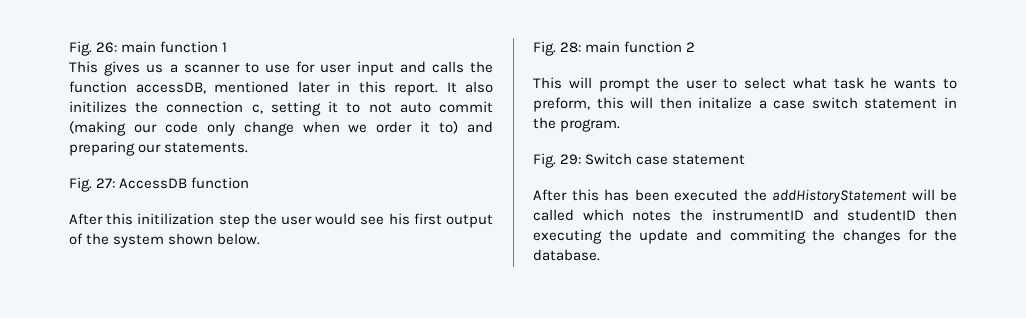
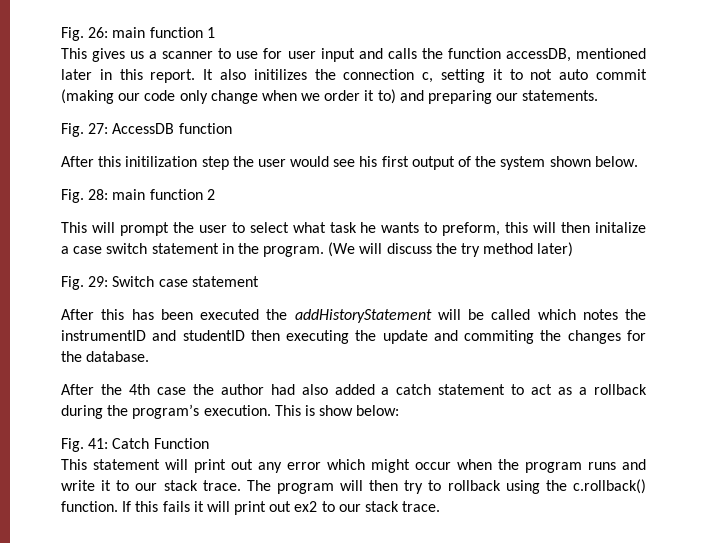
(621, 125) none -> [328,242,574,257] (We will discuss the try method later)
(600, 255) none -> [61,384,647,395] [61,404,400,419] [61,438,209,452] [61,459,646,473] [61,479,646,494] [61,501,441,515] // After the 4th case the author had also added a catch statement to act as a rollback during the program’s execution. This is show below: // Fig. 41: Catch Function // This statement will print out any error which might occur when the program runs and write it to our stack trace. The program will then try to rollback using the c.rollback() function. If this fails it will print out ex2 to our stack trace.

